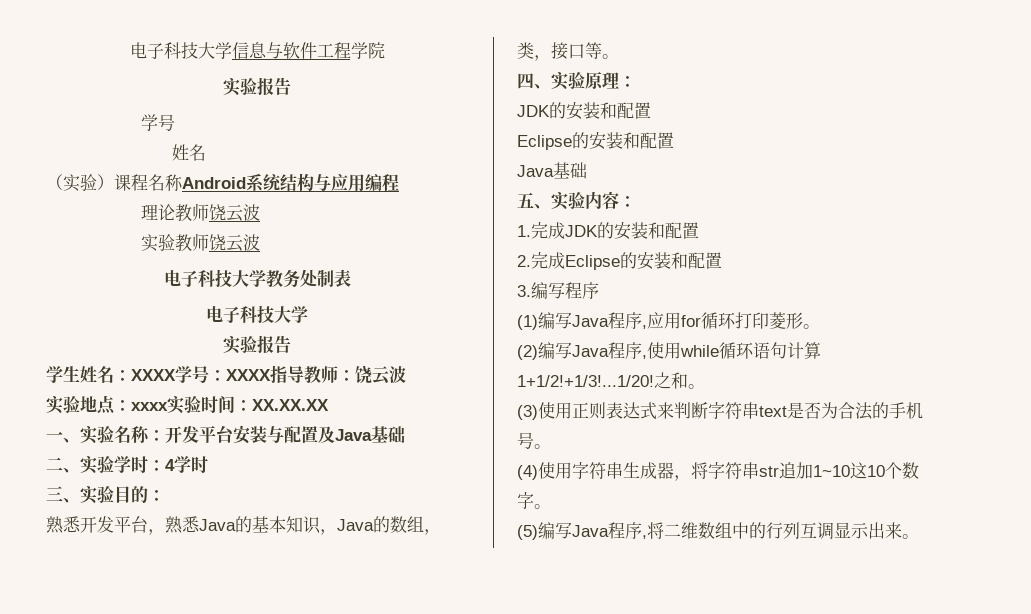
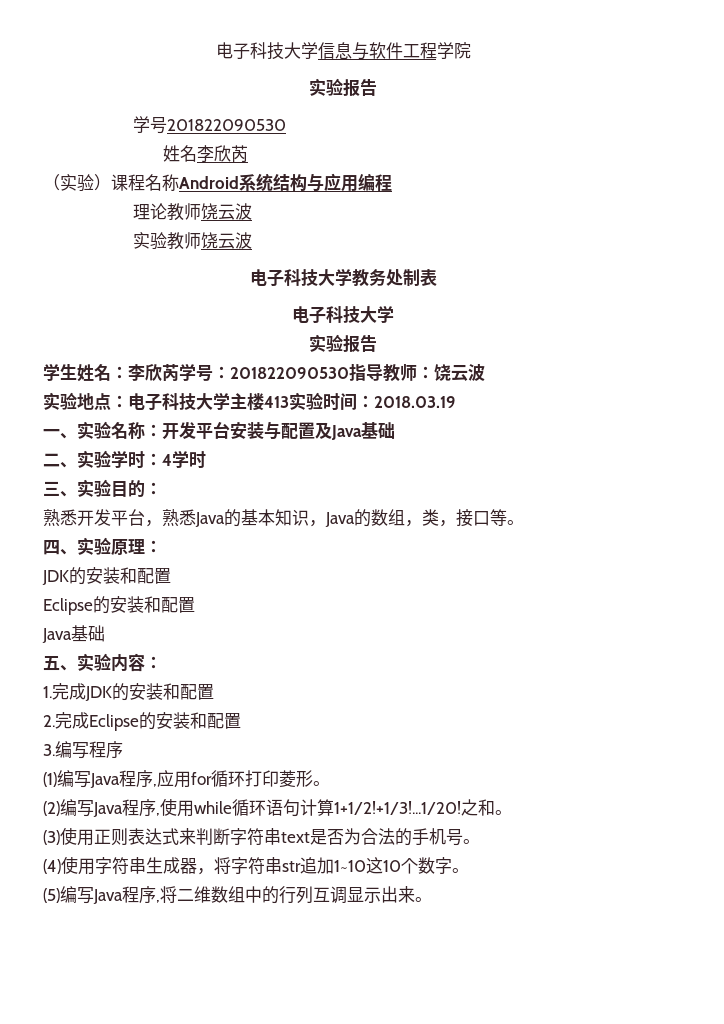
[172,144,207,161] // 姓名 -> [167,119,287,131] [163,145,249,163] 201822090530 // 姓名李欣芮
[131,366,271,383] XXXX学号：XXXX -> [128,363,349,382] 李欣芮学号：201822090530
[131,402,168,411] xxxx -> [128,392,289,411] 电子科技大学主楼413
[252,399,329,411] XX.XX.XX -> [374,396,456,408] 2018.03.19

